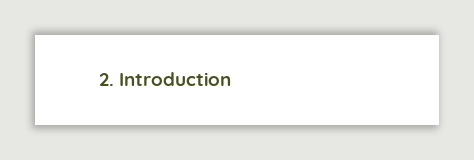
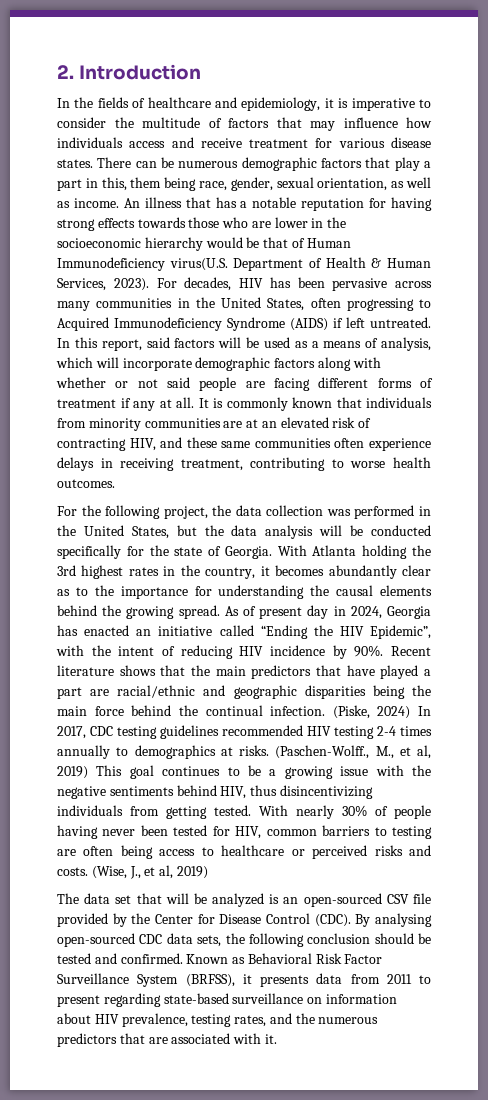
(232, 79) none -> [57,97,431,111] [57,117,432,131] [57,137,431,148] [57,157,431,171] [57,177,432,191] [57,197,432,211] [57,217,347,231] [57,237,351,251] [57,257,432,271] [57,277,432,291] [57,297,431,311] [57,317,431,331] [57,337,431,351] [56,357,381,371] [56,377,433,391] [57,397,432,411] [57,417,372,431] [57,437,431,451] [57,457,431,471] [57,479,115,488] [57,505,431,519] [57,525,432,539] [57,545,431,559] [57,565,432,579] [57,585,432,599] [57,605,431,619] [57,625,431,639] [56,645,432,659] [57,665,432,679] [57,685,431,699] [57,705,431,719] [57,725,432,739] [57,745,431,759] [57,765,431,779] [57,785,373,799] [57,805,431,819] [57,825,433,839] [57,845,432,859] [57,865,208,879] [57,893,431,907] [57,913,432,927] [57,933,431,947] [57,953,383,964] [57,973,431,987] [57,993,397,1007] [57,1013,379,1027] [57,1033,277,1047] // In the fields of healthcare and epidemiology, it is imperative to consider the multitude of factors that may influence how individuals access and receive treatment for various disease states. There can be numerous demographic factors that play a part in this, them being race, gender, sexual orientation, as well as income. An illness that has a notable reputation for having strong effects towards those who are lower in the socioeconomic hierarchy would be that of Human Immunodeficiency virus(U.S. Department of Health & Human Services, 2023). For decades, HIV has been pervasive across many communities in the United States, often progressing to Acquired Immunodeficiency Syndrome (AIDS) if left untreated. In this report, said factors will be used as a means of analysis, which will incorporate demographic factors along with whether or not said people are facing different forms of treatment if any at all. It is commonly known that individuals from minority communities are at an elevated risk of contracting HIV, and these same communities often experience delays in receiving treatment, contributing to worse health outcomes. // For the following project, the data collection was performed in the United States, but the data analysis will be conducted specifically for the state of Georgia. With Atlanta holding the 3rd highest rates in the country, it becomes abundantly clear as to the importance for understanding the causal elements behind the growing spread. As of present day in 2024, Georgia has enacted an initiative called “Ending the HIV Epidemic”, with the intent of reducing HIV incidence by 90%. Recent literature shows that the main predictors that have played a part are racial/ethnic and geographic disparities being the main force behind the continual infection. (Piske, 2024) In 2017, CDC testing guidelines recommended HIV testing 2-4 times annually to demographics at risks. (Paschen-Wolff., M., et al, 2019) This goal continues to be a growing issue with the negative sentiments behind HIV, thus disincentivizing individuals from getting tested. With nearly 30% of people having never been tested for HIV, common barriers to testing are often being access to healthcare or perceived risks and costs. (Wise, J., et al, 2019) // The data set that will be analyzed is an open-sourced CSV file provided by the Center for Disease Control (CDC). By analysing open-sourced CDC data sets, the following conclusion should be tested and confirmed. Known as Behavioral Risk Factor Surveillance System (BRFSS), it presents data from 2011 to present regarding state-based surveillance on information about HIV prevalence, testing rates, and the numerous predictors that are associated with it.

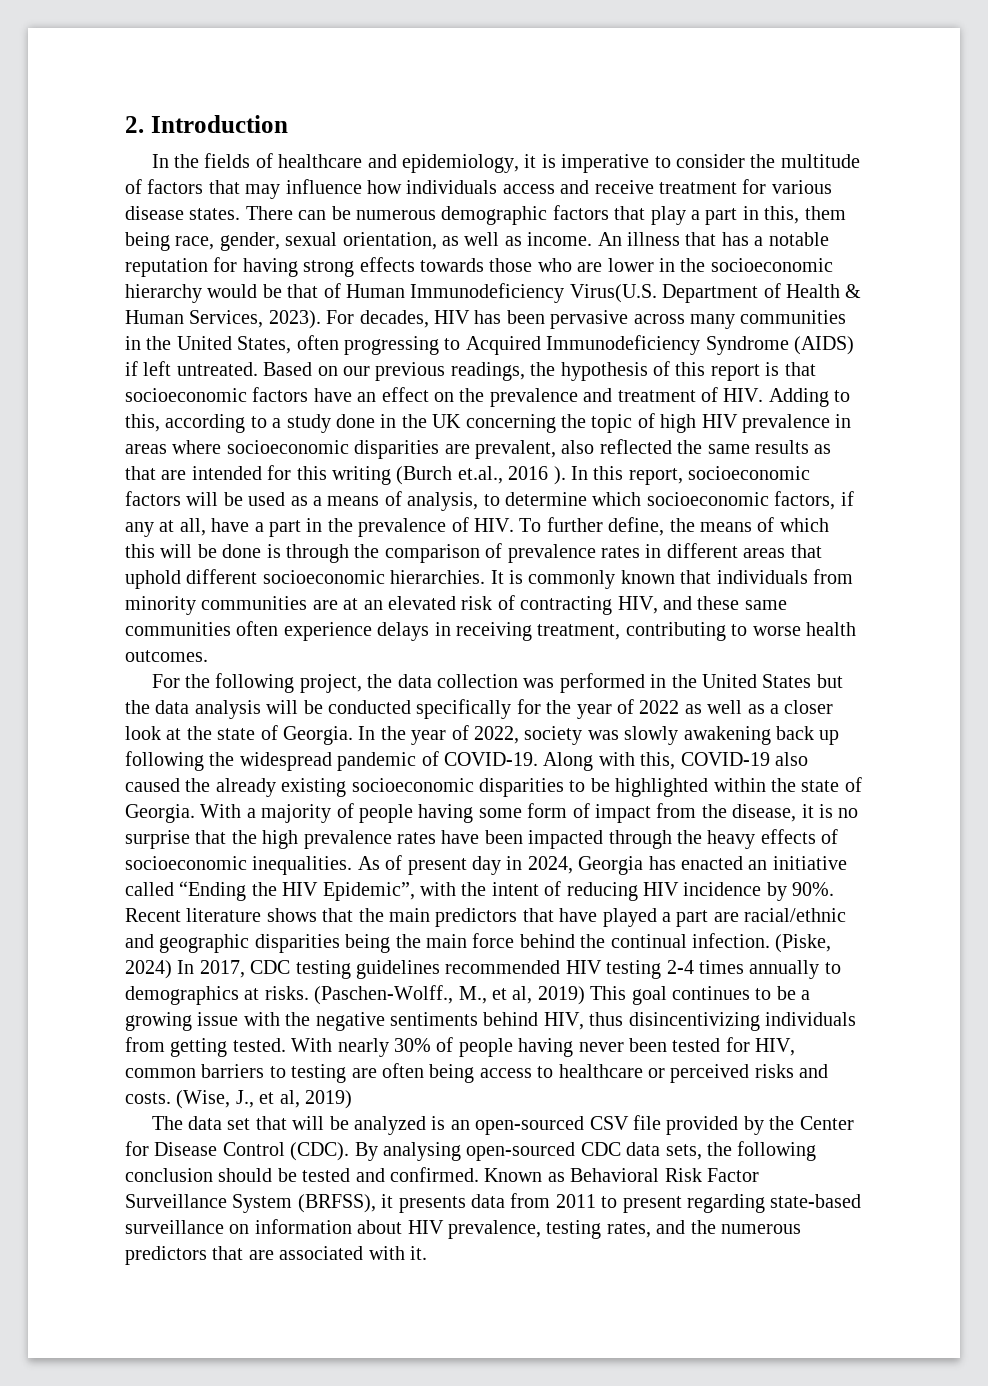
[169,258,228,271] virus(U.S. -> [569,284,657,303] Virus(U.S.
(431, 322) none -> [263,361,816,381] [125,387,851,407] [125,413,852,433] [125,439,832,459] [125,465,566,485] Based on our previous readings, the hypothesis of this report is that socioeconomic factors have an effect on the prevalence and treatment of HIV. Adding to this, according to a study done in the UK concerning the topic of high HIV prevalence in areas where socioeconomic disparities are prevalent, also reflected the same results as that are intended for this writing (Burch et.al., 2016 ).
[146,337,170,348] said -> [688,466,811,480] socioeconomic
[56,357,381,371] [56,377,433,391] [57,397,194,411] which will incorporate demographic factors along with whether or not said people are facing different forms of treatment if any at all. -> [483,491,854,510] [125,517,829,537] [125,543,822,563] [125,569,486,589] to determine which socioeconomic factors, if any at all, have a part in the prevalence of HIV. To further define, the means of which this will be done is through the comparison of prevalence rates in different areas that uphold different socioeconomic hierarchies.
[131,526,169,539] States, -> [762,674,812,688] States
[174,545,431,559] [57,565,432,579] [57,585,432,599] [57,605,220,619] state of Georgia. With Atlanta holding the 3rd highest rates in the country, it becomes abundantly clear as to the importance for understanding the causal elements behind the growing spread. -> [576,699,834,719] [125,725,840,745] [125,751,808,771] [125,777,862,797] [125,803,859,823] [125,829,839,849] [125,856,353,875] year of 2022 as well as a closer look at the state of Georgia. In the year of 2022, society was slowly awakening back up following the widespread pandemic of COVID-19. Along with this, COVID-19 also caused the already existing socioeconomic disparities to be highlighted within the state of Georgia. With a majority of people having some form of impact from the disease, it is no surprise that the high prevalence rates have been impacted through the heavy effects of socioeconomic inequalities.

